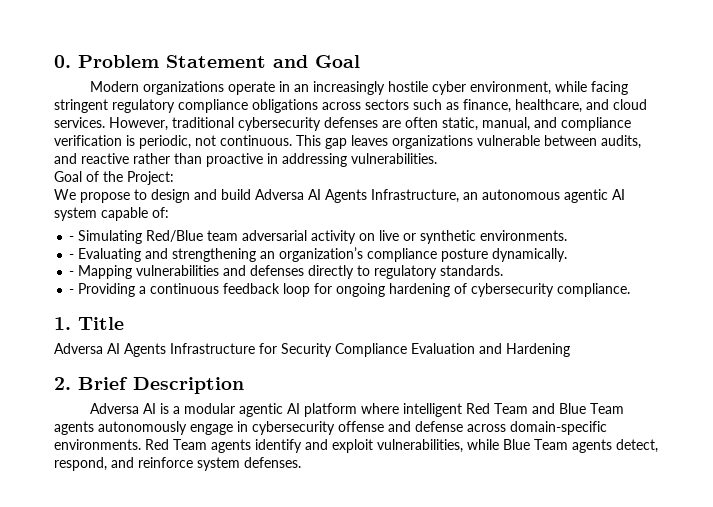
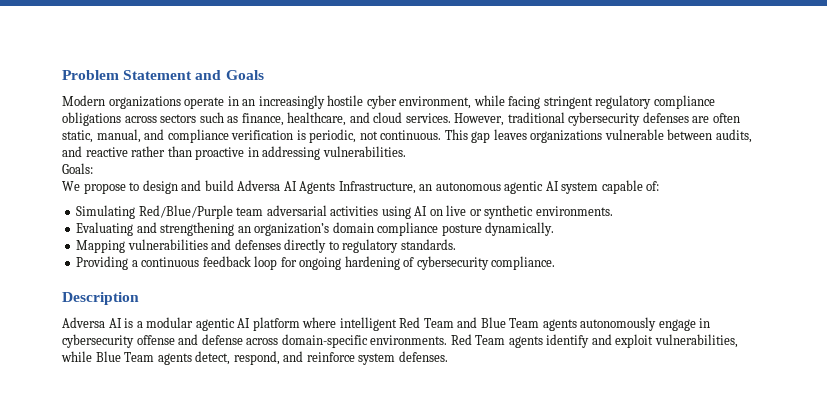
[54,55,71,68] 0. -> (62, 75) none
[315,55,360,68] Goal -> [225,70,264,80] Goals
[54,171,174,185] Goal of the Project: -> [62,163,93,174] Goals:
[69,230,357,244] - Simulating Red/Blue team adversarial activity -> [76,205,428,219] Simulating Red/Blue/Purple team adversarial activities using AI
[69,254,75,259] - -> (613, 211) none
(364, 254) none -> [332,222,374,233] domain
[69,271,75,276] - -> (555, 229) none
[69,289,75,294] - -> (456, 244) none
[54,317,124,330] [54,343,570,357] [54,377,128,390] 1. Title // Adversa AI Agents Infrastructure for Security Compliance Evaluation and Hardening // 2. Brief -> (556, 263) none

